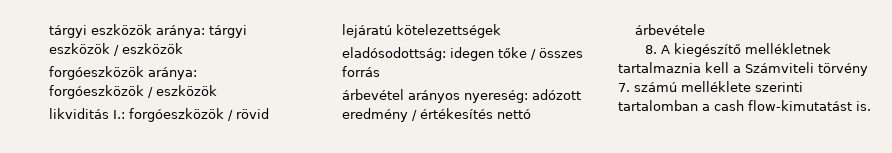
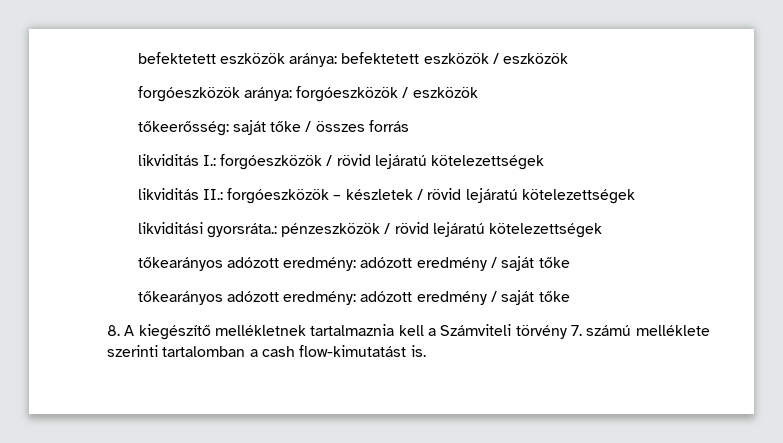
[49,25,88,38] tárgyi -> [137,52,216,64] befektetett
[209,25,248,38] tárgyi -> [341,52,420,64] befektetett
(218, 90) none -> [137,120,410,136] // tőkeerősség: saját tőke / összes forrás
[342,47,584,61] [342,66,381,77] [342,89,582,103] [342,108,532,122] [635,24,706,35] eladósodottság: idegen tőke / összes forrás // árbevétel arányos nyereség: adózott eredmény / értékesítés nettó árbevétele -> [137,188,636,204] [137,222,603,238] [137,256,570,271] [137,290,570,305] likviditás II.: forgóeszközök – készletek / rövid lejáratú kötelezettségek // likviditási gyorsráta.: pénzeszközök / rövid lejáratú kötelezettségek // tőkearányos adózott eredmény: adózott eredmény / saját tőke // tőkearányos adózott eredmény: adózott eredmény / saját tőke

